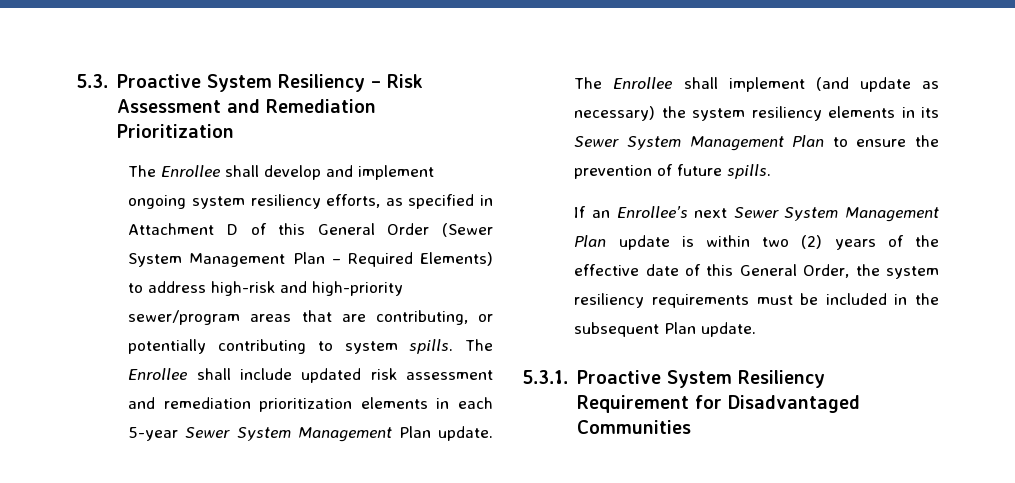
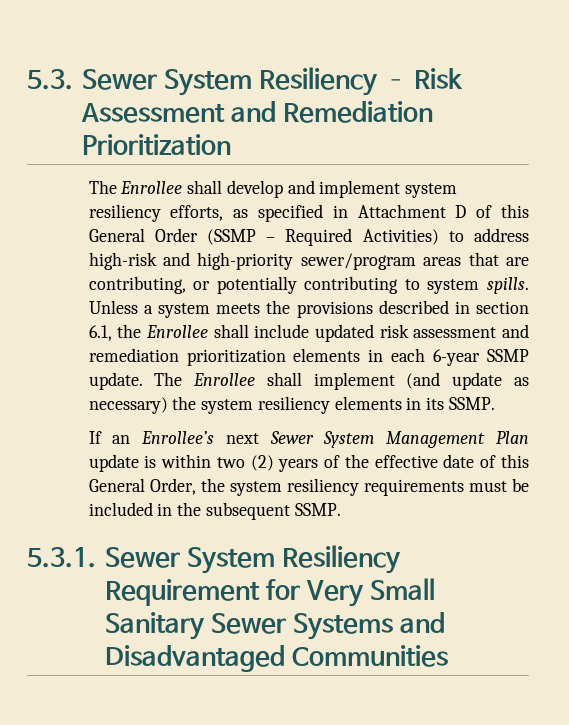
[116,74,201,88] Proactive -> [81,69,157,90] Sewer
[128,195,187,209] ongoing -> (401, 189) none
[442,223,493,237] [128,252,325,267] (Sewer System Management Plan -> [207,229,257,245] (SSMP
[420,252,493,266] Elements) -> [362,229,439,245] Activities)
[465,339,494,351] The -> [88,300,529,318] [88,324,142,341] Unless a system meets the provisions described in section 6.1, the
[128,426,431,442] 5-year Sewer System Management Plan -> [433,349,529,366] 6-year SSMP
[574,135,940,151] [574,164,772,179] Sewer System Management Plan to ensure the prevention of future spills. -> [448,397,495,410] SSMP.
[664,322,757,337] Plan update. -> [294,503,341,516] SSMP.
[576,370,661,384] Proactive -> [104,547,180,568] Sewer
(722, 402) none -> [305,578,435,607] [104,612,445,640] Very Small Sanitary Sewer Systems and

